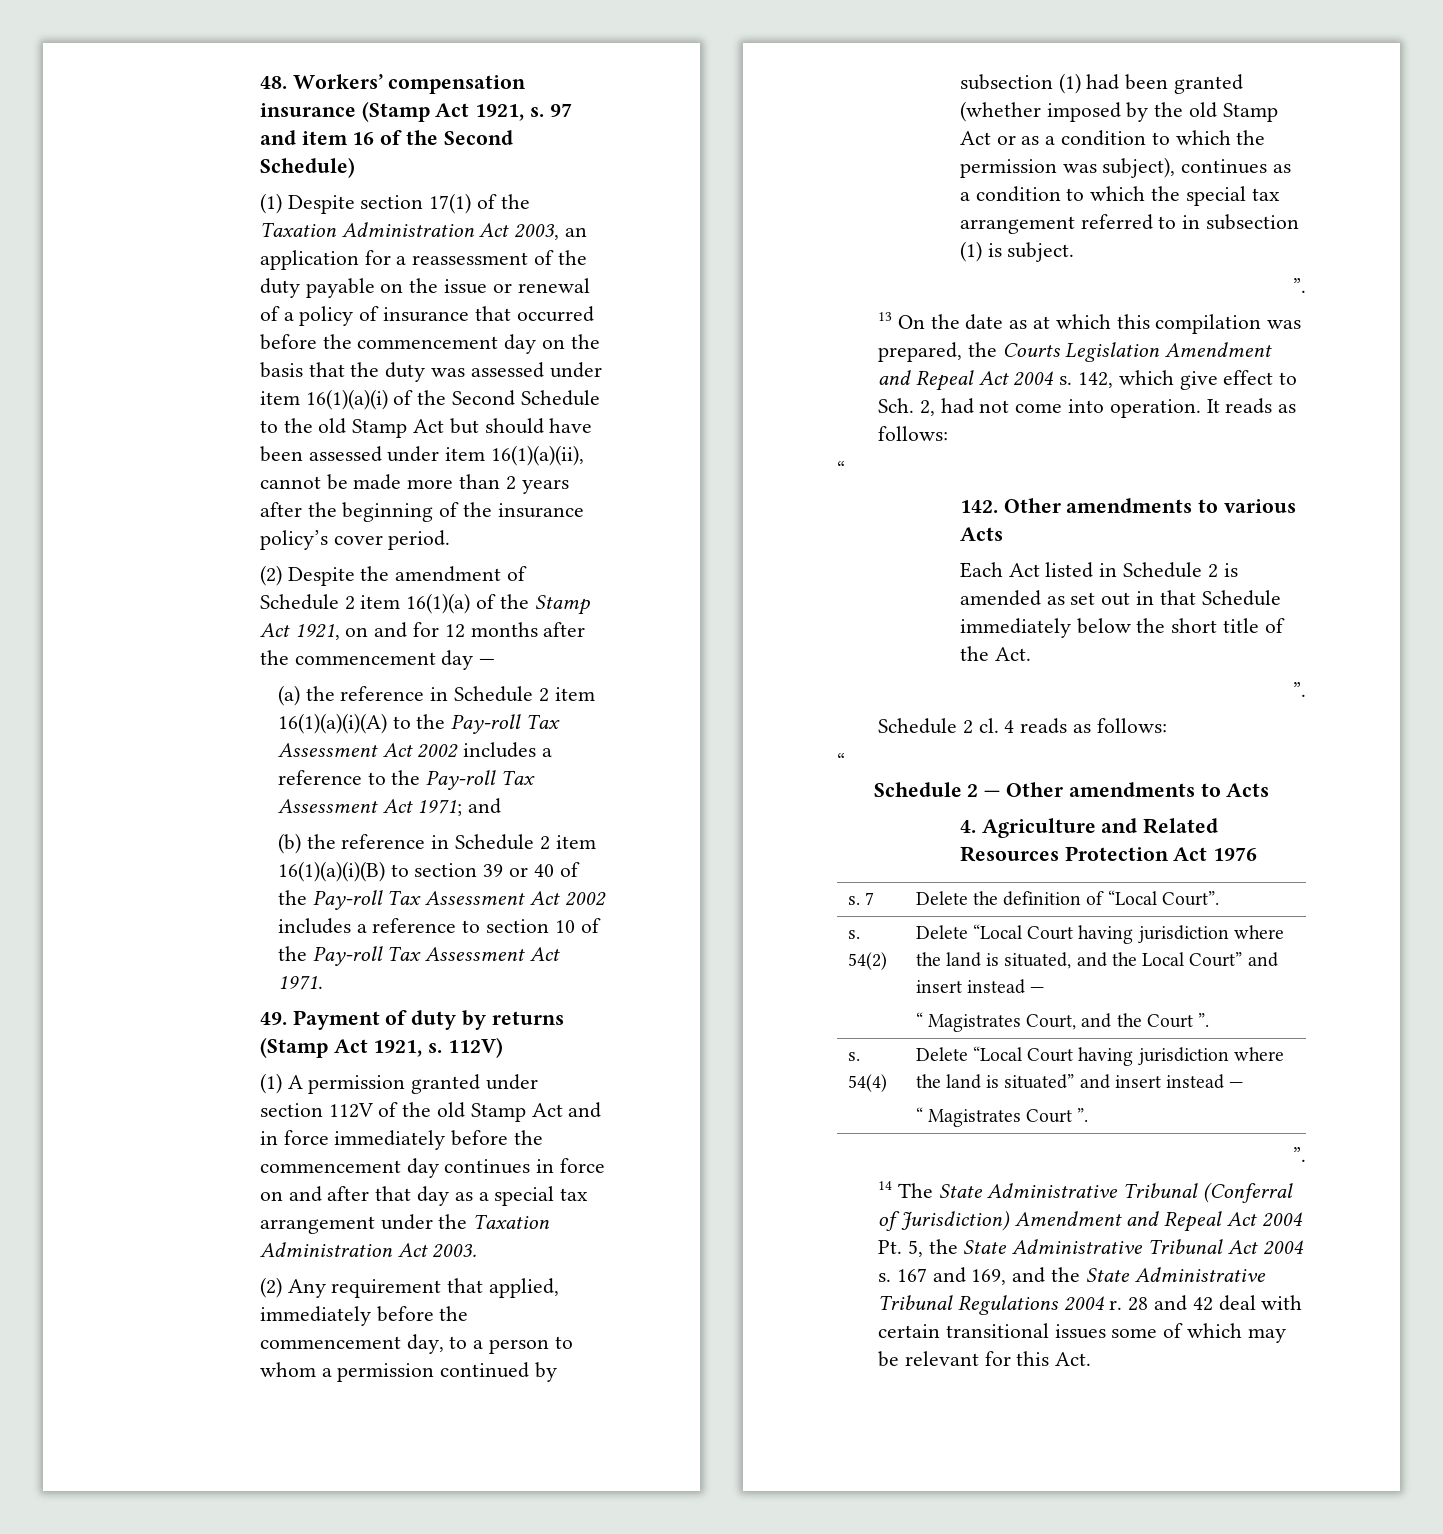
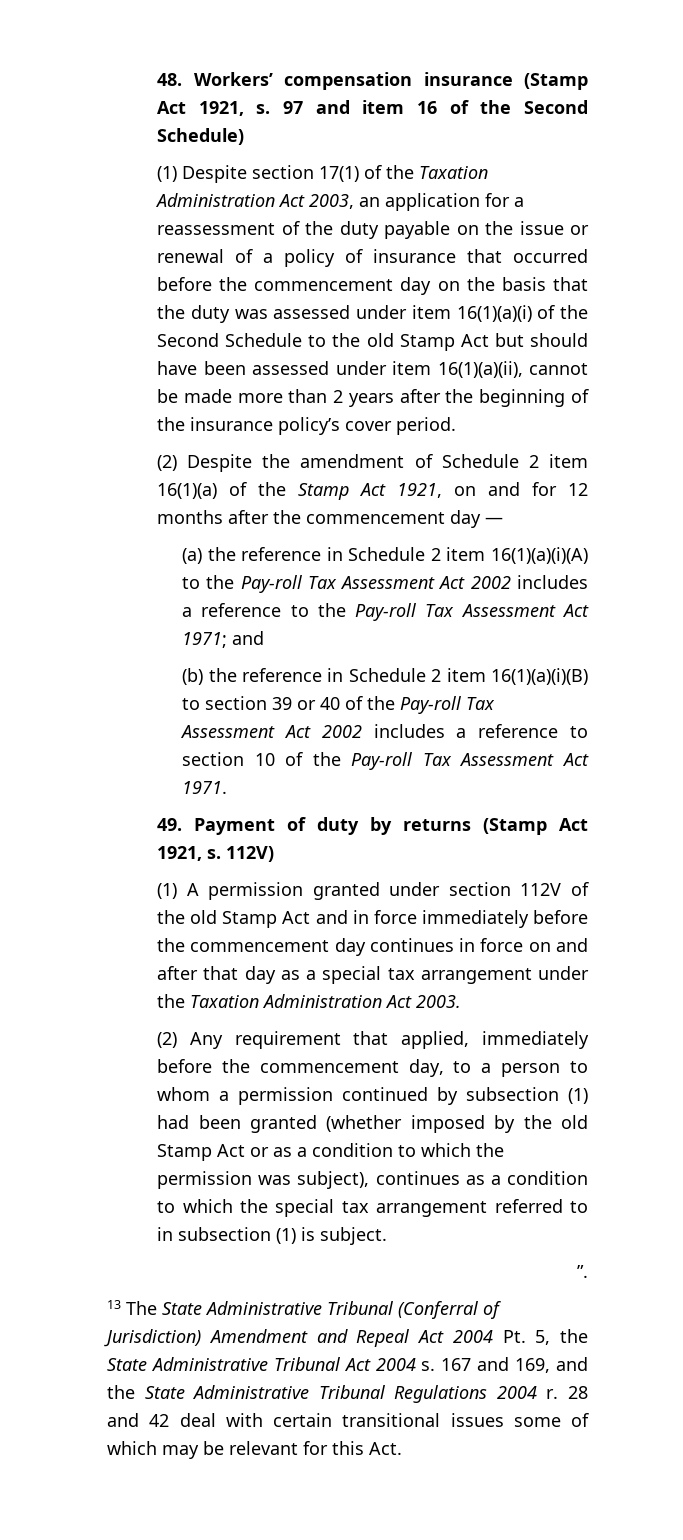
[897,314,1302,334] [877,342,1273,362] [877,370,1298,391] [877,398,1297,418] [877,426,948,441] [837,461,845,477] [959,498,1296,513] [959,527,1003,541] [959,562,1238,578] [959,590,1281,606] [959,618,1285,638] [959,646,1031,661] [1293,682,1306,697] [877,718,1167,734] [837,753,845,769] [873,782,1270,797] [959,818,1219,838] [959,846,1258,862] [847,892,874,905] [915,890,1219,906] [847,930,860,939] [847,952,887,970] [915,924,1284,944] [915,952,1278,969] [915,979,1045,994] [915,1012,1210,1032] [847,1052,860,1061] [847,1074,887,1092] [915,1046,1284,1066] [915,1074,1244,1089] [915,1107,1089,1127] [1293,1147,1306,1162] [877,1181,892,1190] On the date as at which this compilation was prepared, the Courts Legislation Amendment and Repeal Act 2004 s. 142, which give effect to Sch. 2, had not come into operation. It reads as follows: // “ // 142. Other amendments to various Acts // Each Act listed in Schedule 2 is amended as set out in that Schedule immediately below the short title of the Act. // ”. // Schedule 2 cl. 4 reads as follows: // “ // Schedule 2 — Other amendments to Acts // 4. Agriculture and Related Resources Protection Act 1976 // s. 7 | Delete the definition of “Local Court”. // s. 54(2) | Delete “Local Court having jurisdiction where the land is situated, and the Local Court” and insert instead — // “ Magistrates Court, and the Court ”. // s. 54(4) | Delete “Local Court having jurisdiction where the land is situated” and insert instead — // “ Magistrates Court ”. // ”. // 14 -> (122, 1304) none

